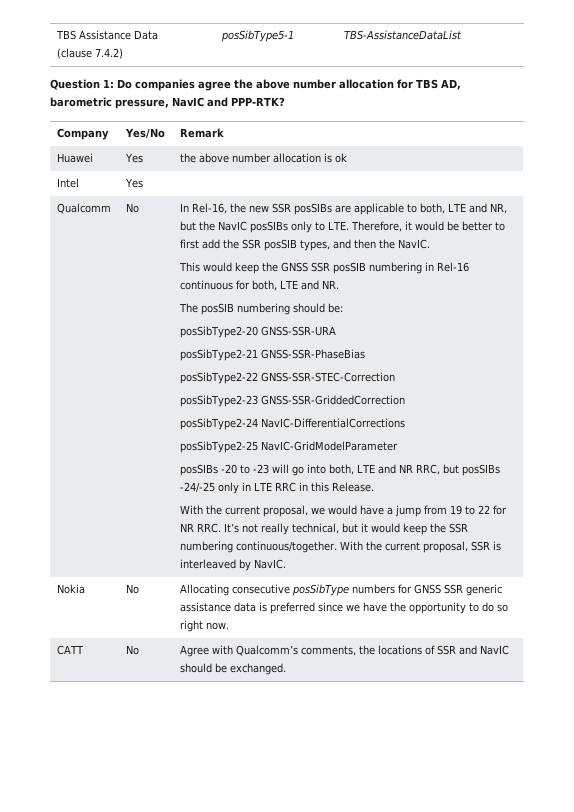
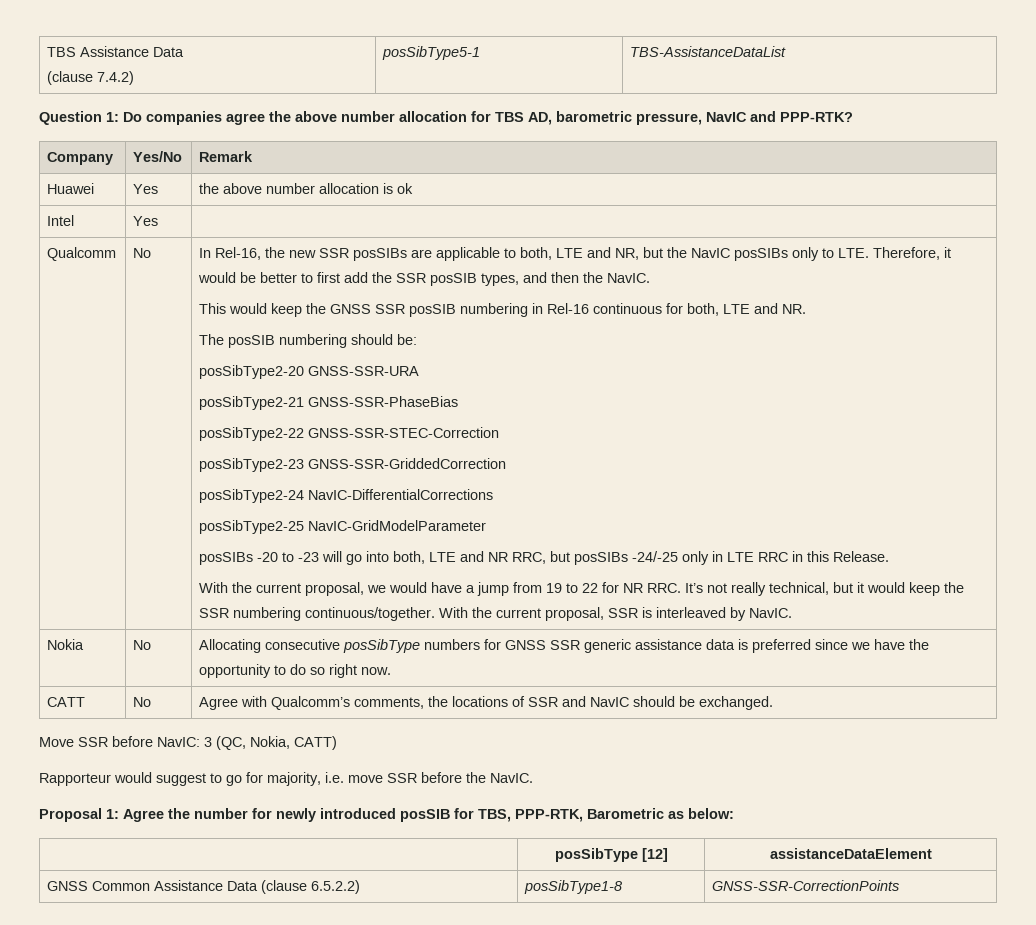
(287, 669) none -> [39,736,337,750] [39,772,533,786] [39,808,734,822] [554,848,668,862] [769,848,932,859] [47,880,361,894] [524,880,623,894] [712,880,900,891] // Move SSR before NavIC: 3 (QC, Nokia, CATT) // Rapporteur would suggest to go for majority, i.e. move SSR before the NavIC. // Proposal 1: Agree the number for newly introduced posSIB for TBS, PPP-RTK, Barometric as below: // | posSibType [12] | assistanceDataElement // GNSS Common Assistance Data (clause 6.5.2.2) | posSibType1-8 | GNSS-SSR-CorrectionPoints

